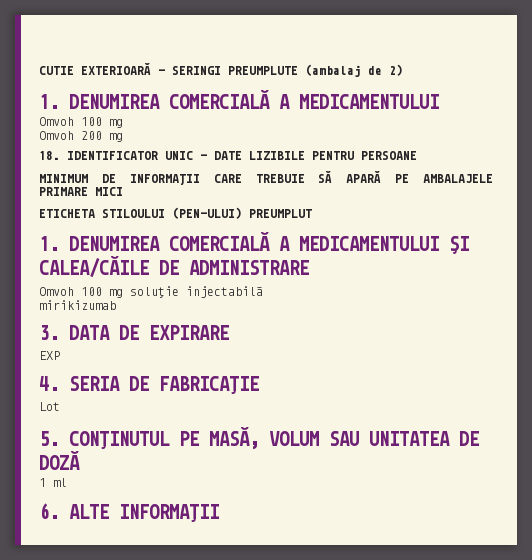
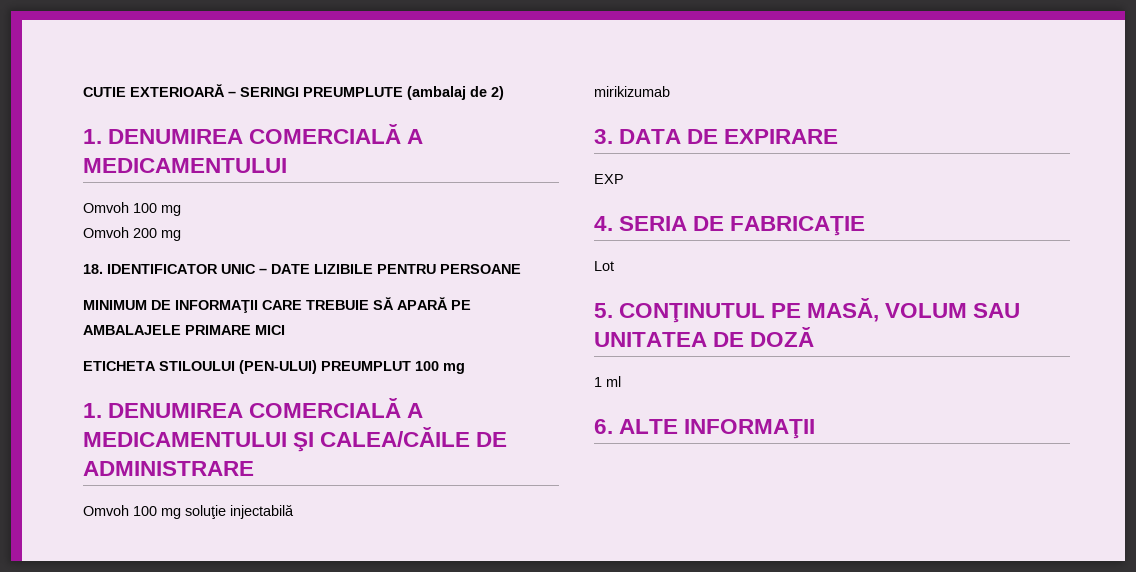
(312, 213) none -> [415,361,465,374] 100 mg

